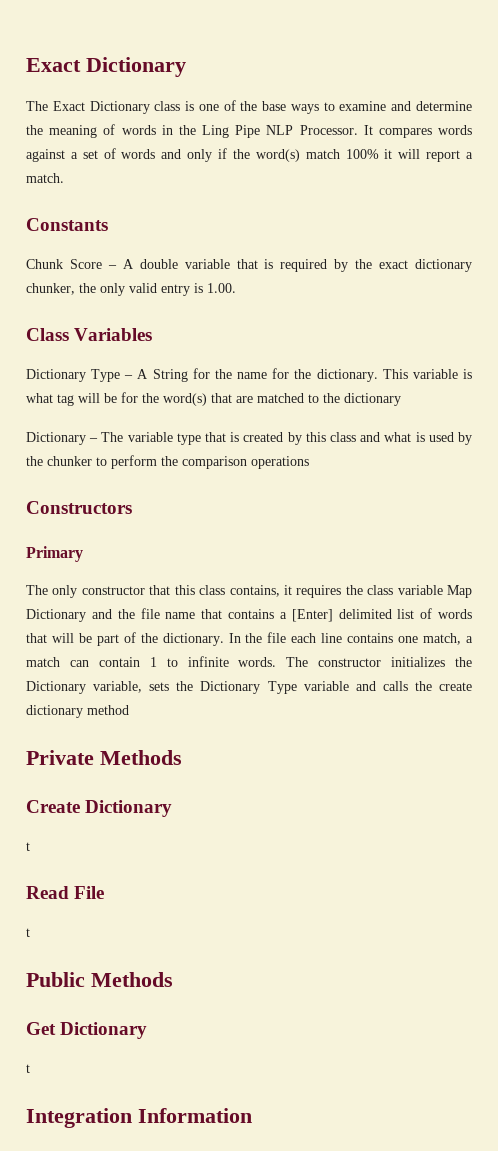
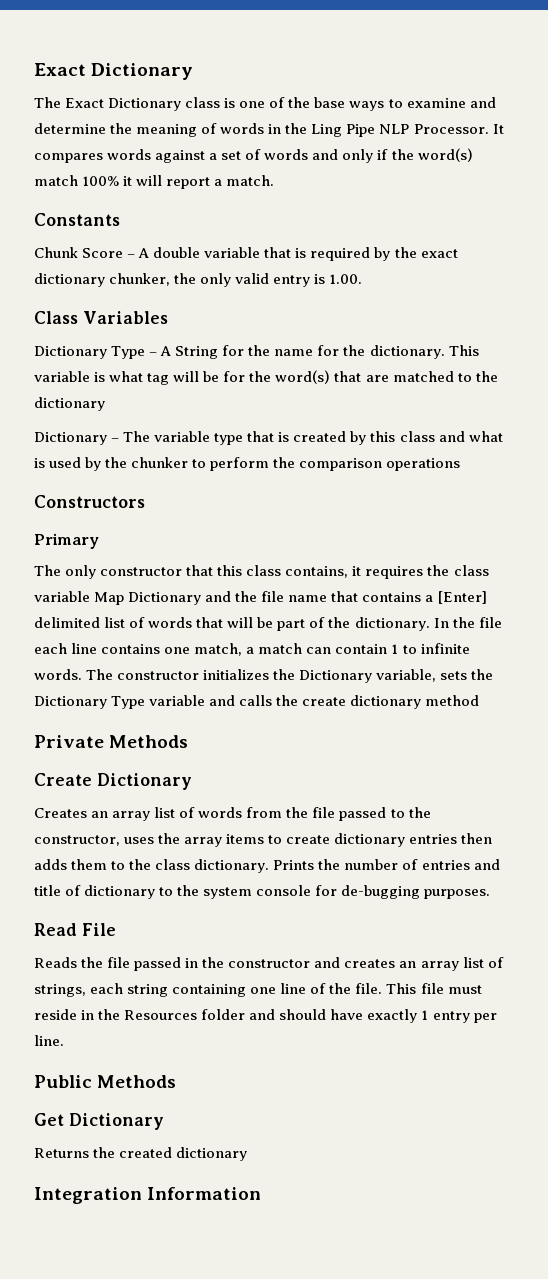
[26,842,30,851] [26,886,105,899] [26,928,30,937] t // Read File // t -> [34,807,431,821] [34,833,493,847] [34,859,500,873] [34,885,491,899] [34,923,116,936] [34,957,504,971] [34,983,482,997] [34,1009,497,1023] [34,1035,64,1046] Creates an array list of words from the file passed to the constructor, uses the array items to create dictionary entries then adds them to the class dictionary. Prints the number of entries and title of dictionary to the system console for de-bugging purposes. // Read File // Reads the file passed in the constructor and creates an array list of strings, each string containing one line of the file. This file must reside in the Resources folder and should have exactly 1 entry per line.
[26,1064,30,1073] t -> [34,1147,248,1161] Returns the created dictionary

